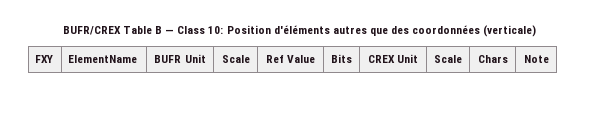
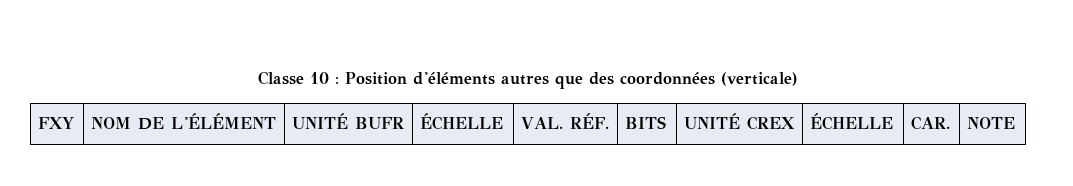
[62,26,224,35] BUFR/CREX Table B — Class 10: -> [258,71,339,85] Classe 10 :
[68,55,138,63] [154,54,206,63] [221,55,250,63] [265,55,316,63] [331,54,352,63] [367,54,419,63] [434,55,462,63] [477,55,508,63] [523,55,549,63] ElementName | BUFR Unit | Scale | Ref Value | Bits | CREX Unit | Scale | Chars | Note -> [91,113,277,130] [292,113,405,129] [420,113,504,130] [521,113,610,129] [625,116,667,129] [684,113,796,130] [810,113,894,130] [911,116,951,130] [967,117,1016,129] NOM DE L'ÉLÉMENT | UNITÉ BUFR | ÉCHELLE | VAL. RÉF. | BITS | UNITÉ CREX | ÉCHELLE | CAR. | NOTE

